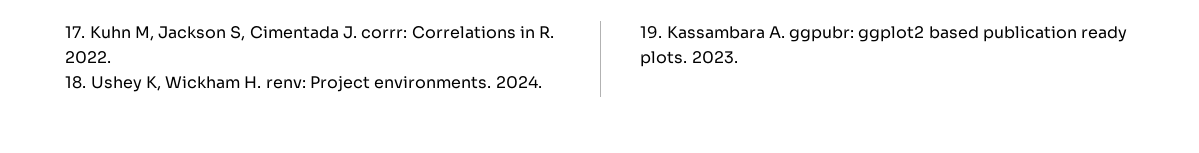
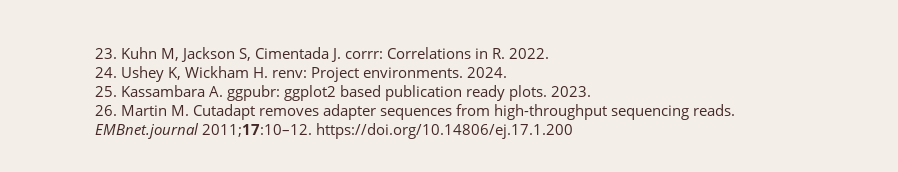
[65,26,86,38] 17. -> [94,48,117,59] 23.
[65,76,87,89] 18. -> [94,67,117,78] 24.
[640,26,663,39] 19. -> [94,86,117,97] 25.
(738, 57) none -> [94,104,736,120] [94,123,573,139] // 26. Martin M. Cutadapt removes adapter sequences from high-throughput sequencing reads. EMBnet.journal 2011;17:10–12. https://doi.org/10.14806/ej.17.1.200

